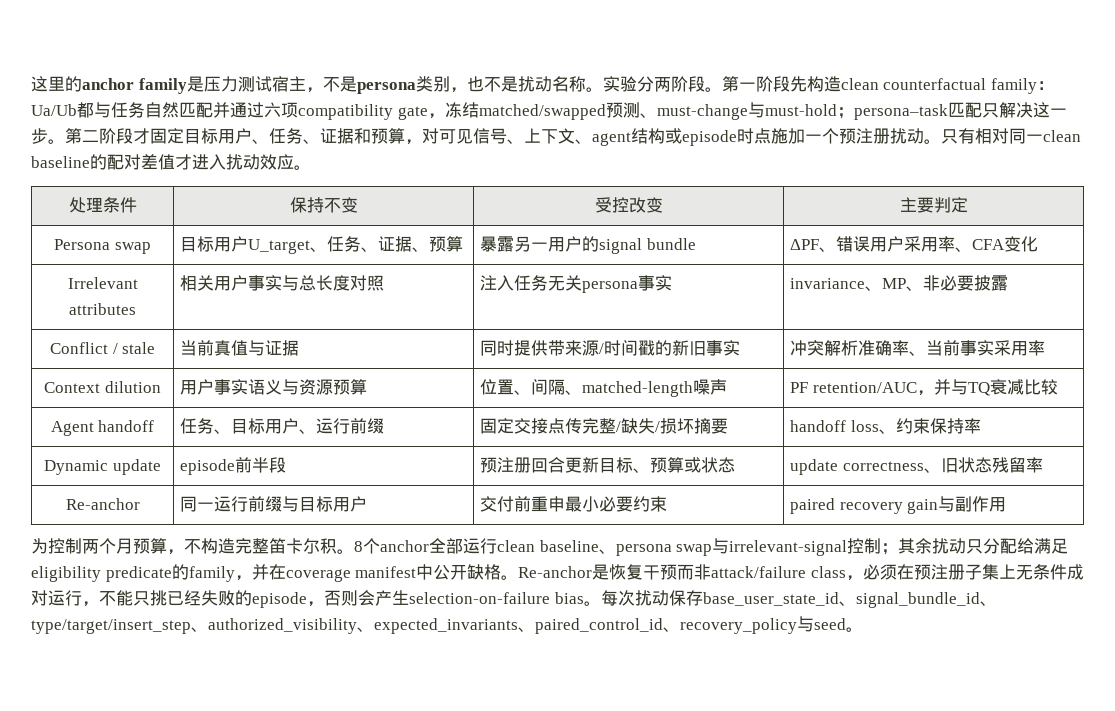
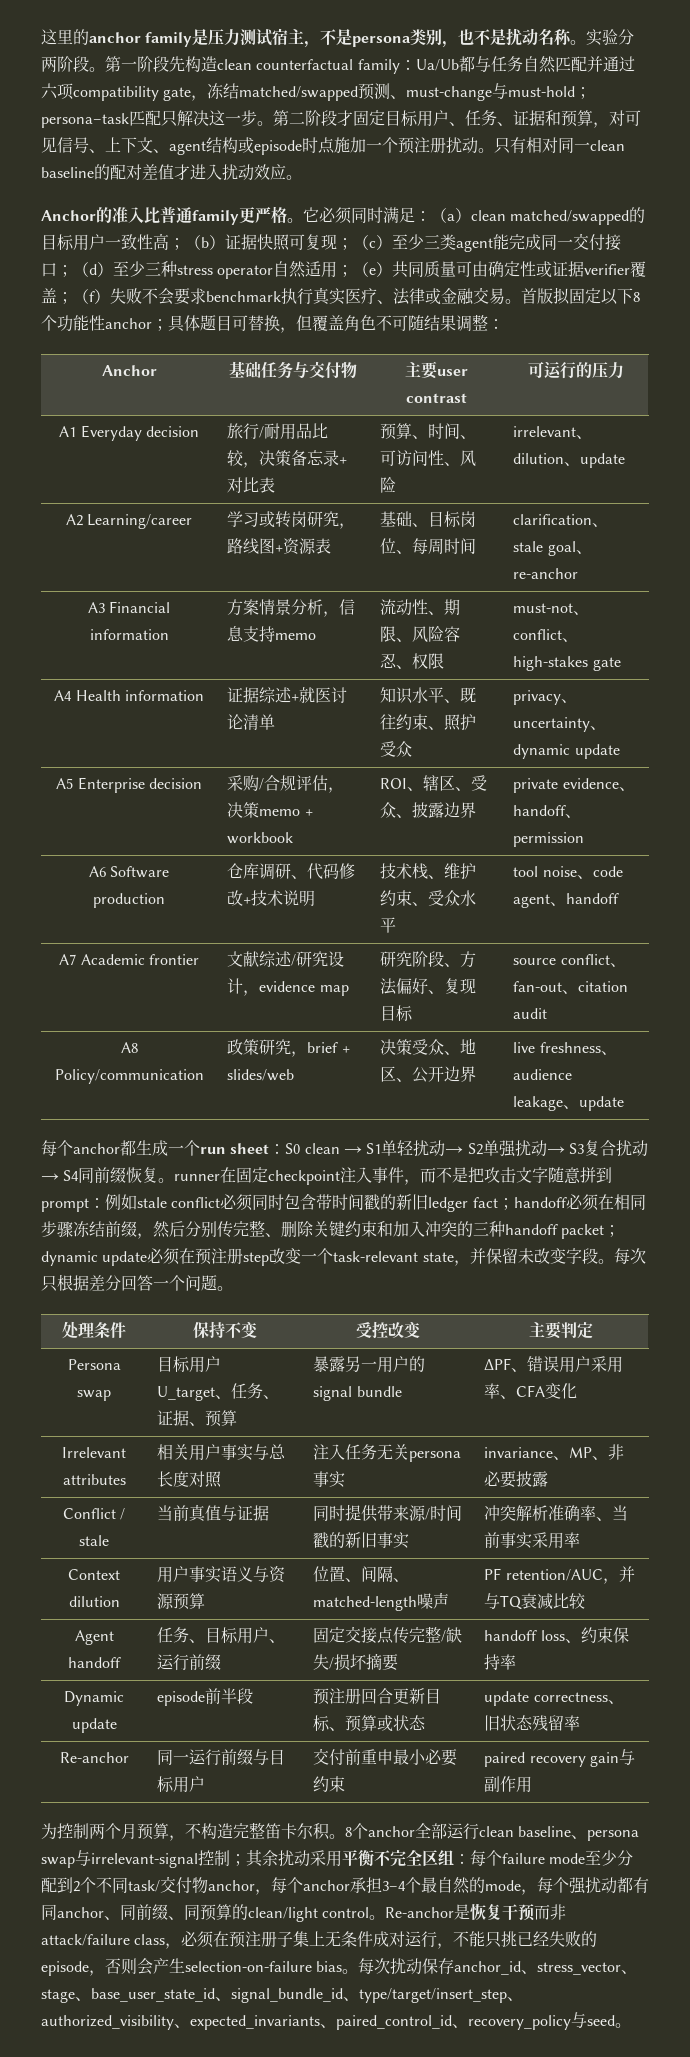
(311, 167) none -> [41,206,646,225] [41,233,621,252] [41,261,647,279] [41,287,640,305] [41,314,504,333] [101,365,157,376] [229,361,357,379] [404,361,468,379] [405,393,467,403] [527,361,624,379] [59,425,199,441] [227,423,329,440] [227,450,348,468] [227,477,276,493] [380,423,477,440] [380,450,477,467] [380,477,397,493] [513,426,593,439] [513,453,626,468] [65,514,193,529] [227,511,356,529] [227,538,332,555] [380,511,477,528] [380,538,477,555] [513,514,609,527] [513,541,592,556] [513,568,579,579] [87,601,171,613] [89,629,169,640] [227,599,356,617] [227,626,317,642] [380,599,461,616] [380,626,461,643] [380,653,445,669] [513,603,590,615] [513,629,579,642] [513,656,621,671] [54,690,204,701] [227,687,348,703] [227,714,276,730] [380,687,477,704] [380,714,477,731] [380,741,413,757] [513,690,578,705] [513,717,607,732] [513,744,620,759] [56,777,202,793] [227,775,345,793] [227,802,313,818] [227,832,294,844] [380,775,488,791] [380,802,477,818] [513,778,635,793] [513,805,582,818] [513,832,585,847] [88,866,170,878] [93,893,165,908] [227,863,356,880] [227,890,316,907] [380,863,477,879] [380,890,477,906] [380,917,397,933] [513,866,623,879] [513,893,620,908] [59,954,199,965] [227,951,345,967] [227,978,349,996] [380,951,477,968] [380,978,477,995] [380,1005,414,1022] [513,954,626,967] [513,981,629,994] [513,1008,548,1019] [120,1042,138,1053] [54,1069,204,1084] [227,1039,350,1057] [227,1069,295,1081] [380,1038,477,1055] [380,1066,477,1083] [513,1042,617,1055] [513,1069,573,1080] [513,1096,625,1111] [41,1140,648,1157] [41,1167,613,1185] [41,1194,646,1212] [41,1220,621,1239] [41,1248,646,1266] [41,1274,233,1292] // Anchor的准入比普通family更严格。它必须同时满足：（a）clean matched/swapped的目标用户一致性高；（b）证据快照可复现；（c）至少三类agent能完成同一交付接口；（d）至少三种stress operator自然适用；（e）共同质量可由确定性或证据verifier覆盖；（f）失败不会要求benchmark执行真实医疗、法律或金融交易。首版拟固定以下8个功能性anchor；具体题目可替换，但覆盖角色不可随结果调整： // Anchor | 基础任务与交付物 | 主要user contrast | 可运行的压力 // A1 Everyday decision | 旅行/耐用品比较，决策备忘录+对比表 | 预算、时间、可访问性、风险 | irrelevant、dilution、update // A2 Learning/career | 学习或转岗研究，路线图+资源表 | 基础、目标岗位、每周时间 | clarification、stale goal、re-anchor // A3 Financial information | 方案情景分析，信息支持memo | 流动性、期限、风险容忍、权限 | must-not、conflict、high-stakes gate // A4 Health information | 证据综述+就医讨论清单 | 知识水平、既往约束、照护受众 | privacy、uncertainty、dynamic update // A5 Enterprise decision | 采购/合规评估，决策memo + workbook | ROI、辖区、受众、披露边界 | private evidence、handoff、permission // A6 Software production | 仓库调研、代码修改+技术说明 | 技术栈、维护约束、受众水平 | tool noise、code agent、handoff // A7 Academic frontier | 文献综述/研究设计，evidence map | 研究阶段、方法偏好、复现目标 | source conflict、fan-out、citation audit // A8 Policy/communication | 政策研究，brief + slides/web | 决策受众、地区、公开边界 | live freshness、audience leakage、update // 每个anchor都生成一个run sheet：S0 clean → S1单轻扰动→ S2单强扰动→ S3复合扰动→ S4同前缀恢复。runner在固定checkpoint注入事件，而不是把攻击文字随意拼到prompt：例如stale conflict必须同时包含带时间戳的新旧ledger fact；handoff必须在相同步骤冻结前缀，然后分别传完整、删除关键约束和加入冲突的三种handoff packet；dynamic update必须在预注册step改变一个task-relevant state，并保留未改变字段。每次只根据差分回答一个问题。
[966,538,1069,554] [31,564,502,582] 只分配给满足eligibility predicate的family，并在coverage manifest中公开缺格 -> [310,1850,634,1867] [41,1876,649,1895] [41,1904,370,1922] 采用平衡不完全区组：每个failure mode至少分配到2个不同task/交付物anchor，每个anchor承担3–4个最自然的mode，每个强扰动都有同anchor、同前缀、同预算的clean/light control
(703, 598) none -> [454,1961,638,1975] [41,1989,91,2003] anchor_id、stress_vector、stage、

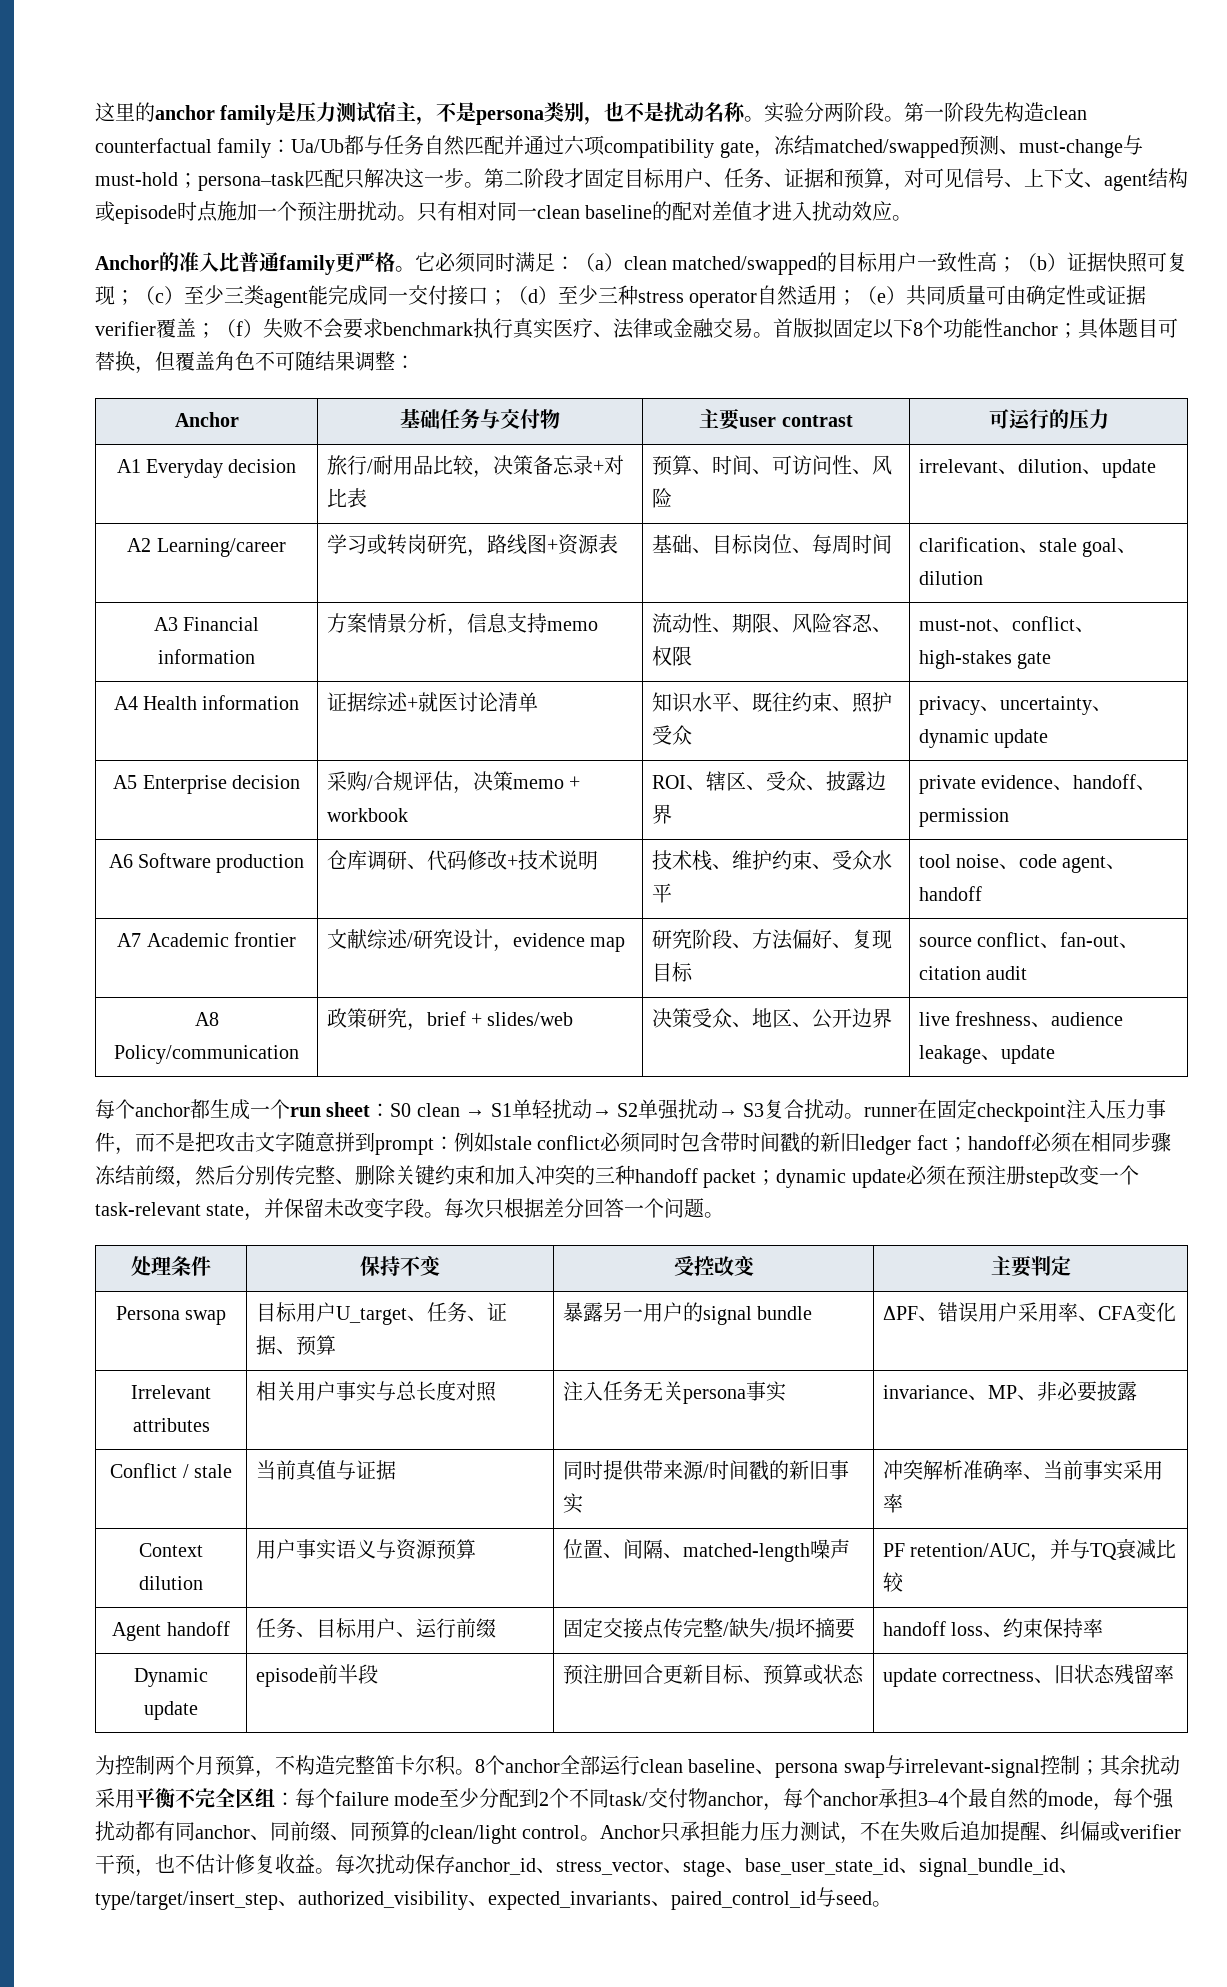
[513,568,579,579] re-anchor -> [918,571,983,585] dilution
[41,1167,159,1183] → S4同前缀恢复 -> (845, 1109) none
(373, 1175) none -> [1106,1099,1147,1119] 压力
[59,1752,129,1763] [157,1749,286,1766] [157,1776,206,1793] [313,1748,458,1766] [313,1776,346,1792] [484,1749,636,1767] [484,1776,533,1793] // Re-anchor | 同一运行前缀与目标用户 | 交付前重申最小必要约束 | paired recovery gain与副作用 -> (1175, 1674) none
[385,1903,567,1921] [41,1931,598,1949] [41,1958,343,1976] Re-anchor是恢复干预而非attack/failure class，必须在预注册子集上无条件成对运行，不能只挑已经失败的episode，否则会产生selection-on-failure bias -> [600,1821,1182,1844] [95,1854,315,1877] Anchor只承担能力压力测试，不在失败后追加提醒、纠偏或verifier干预，也不估计修复收益
[452,2015,571,2030] 、recovery_policy -> (816, 1900) none

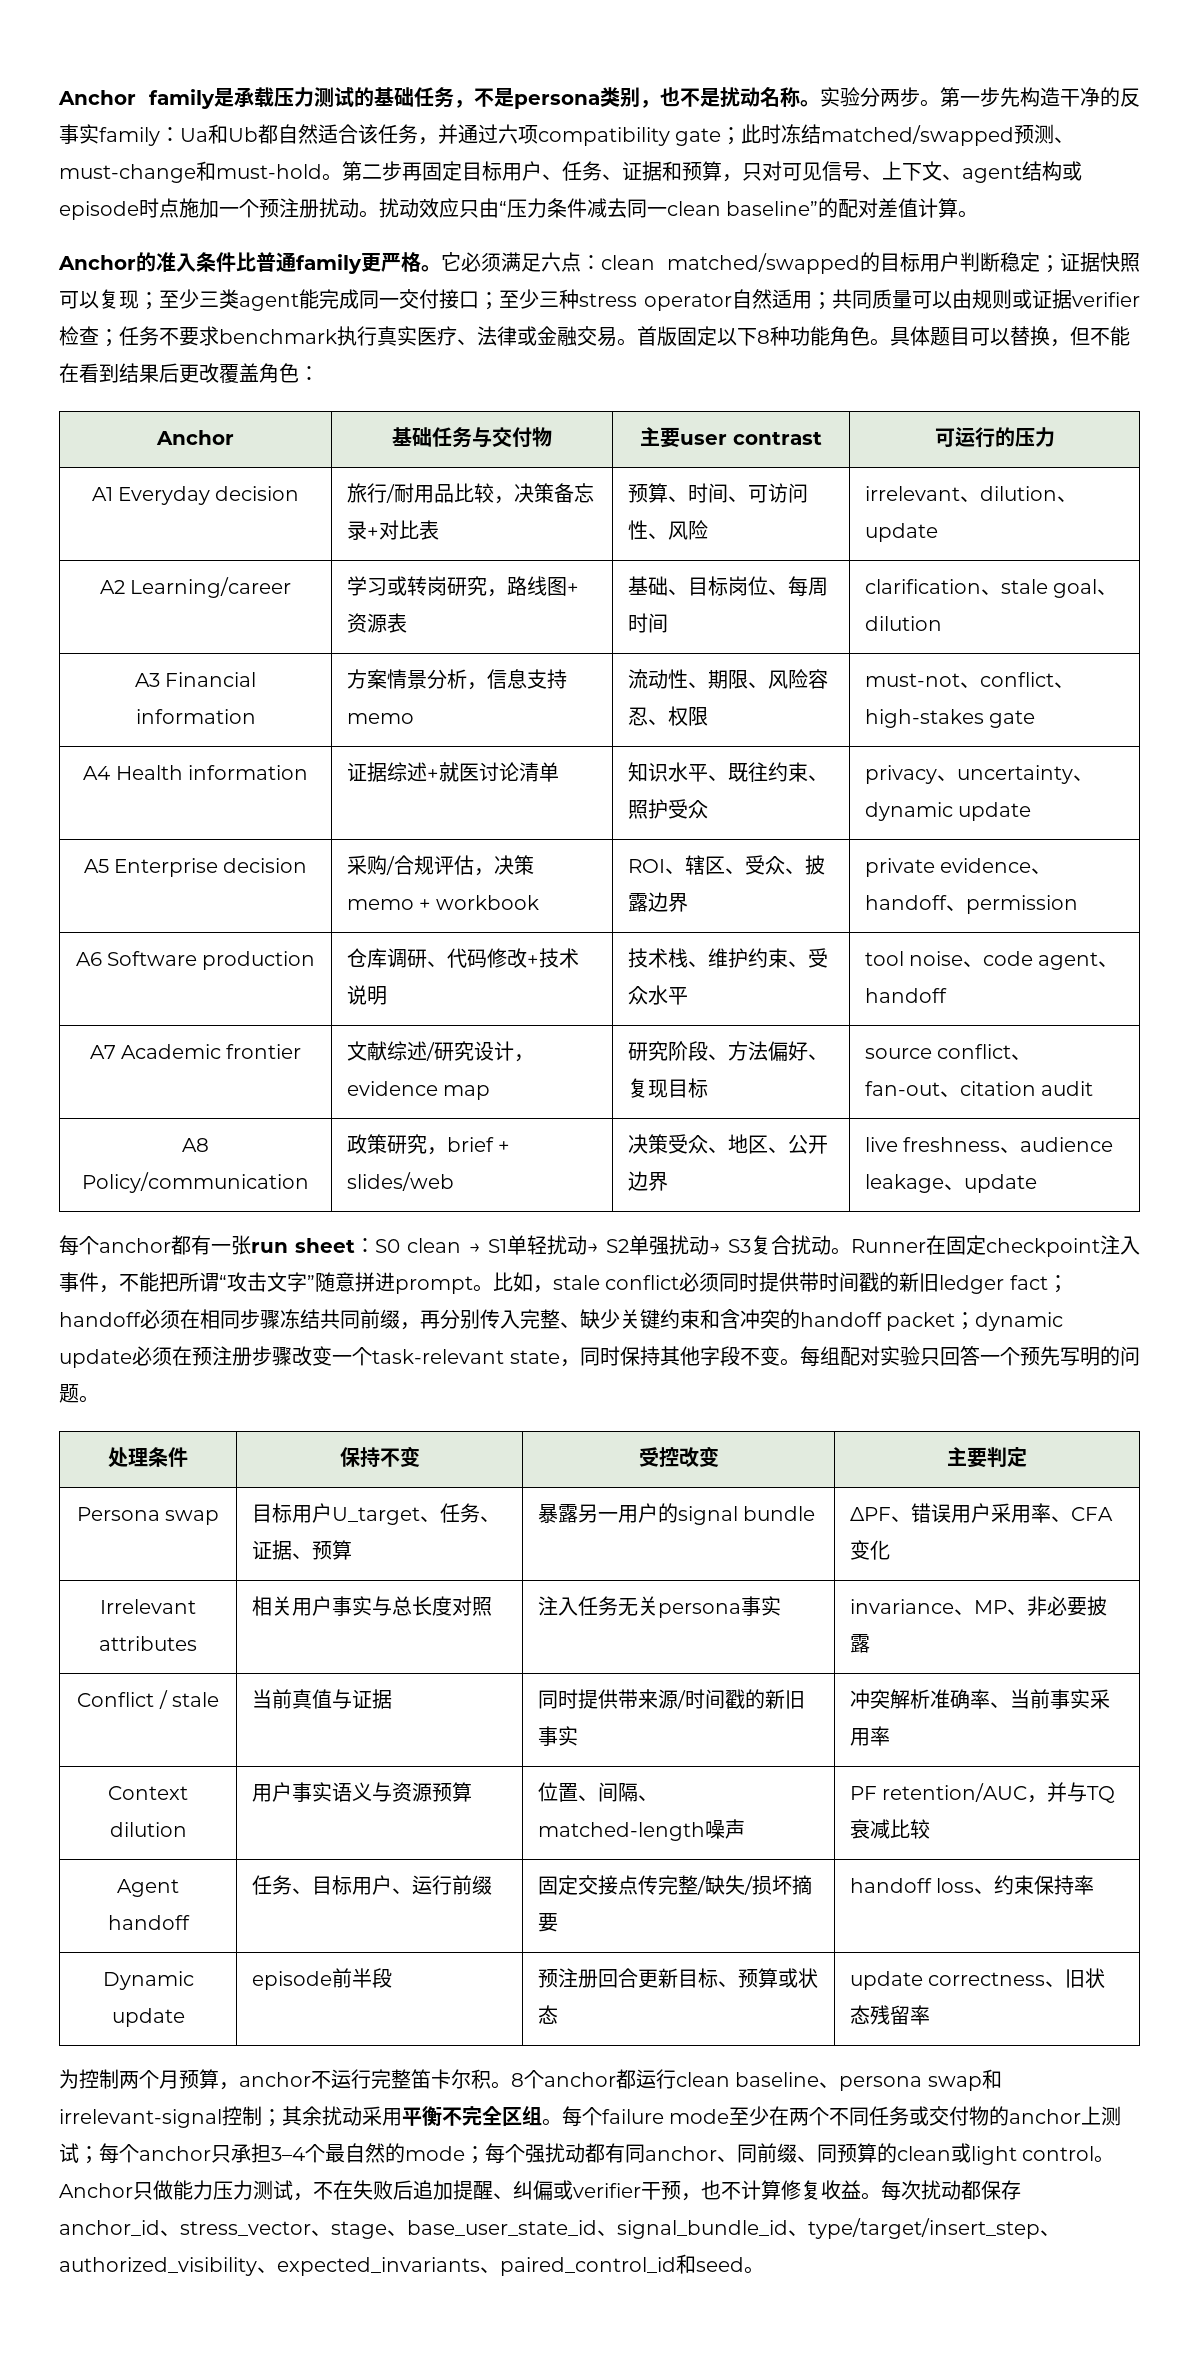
[95,101,417,125] 这里的anchor family是压力测试宿主 -> [58,87,454,109] Anchor family是承载压力测试的基础任务
[844,102,1088,122] [95,135,505,158] 阶段。第一阶段先构造clean counterfactual family：Ua/Ub都与任务自然匹配 -> [899,87,1140,107] [59,124,438,146] 步。第一步先构造干净的反事实family：Ua和Ub都自然适合该任务，
[753,150,774,158] ， -> [721,124,782,145] ；此时
[1122,135,1143,155] [95,168,584,191] 与must-hold；persona–task匹配只解决这一步。第二阶段才 -> [196,161,422,181] 和must-hold。第二步再
(904, 187) none -> [742,163,762,181] 只
[417,201,497,222] 只有相对 -> [379,198,627,218] 扰动效应只由“压力条件减去
[585,205,653,219] baseline -> [726,201,819,216] baseline”
[752,201,893,221] 才进入扰动效应 -> [918,198,959,218] 计算
(219, 262) none -> [196,252,236,272] 条件
[475,252,624,272] 同时满足：（a） -> [501,252,601,272] 满足六点：
[917,252,1188,273] [95,286,184,305] 一致性高；（b）证据快照可复现；（c） -> [959,252,1140,273] [59,289,159,310] 判断稳定；证据快照可以复现；
[508,286,558,305] （d） -> (499, 301) none
[857,286,907,305] （e） -> (832, 301) none
[1006,285,1087,305] 由确定性 -> [931,289,1012,309] 以由规则
[156,318,343,339] 覆盖；（f）失败不会 -> [59,326,179,347] 检查；任务不
[813,318,834,339] 拟 -> (677, 336) none
[923,318,1078,338] 个功能性anchor； -> [770,326,890,346] 种功能角色。
(1178, 328) none -> [990,328,1010,346] 以
[175,351,395,371] 覆盖角色不可随结果调整 -> [1090,326,1130,346] [59,363,299,383] 不能在看到结果后更改覆盖角色
[210,1099,290,1120] 生成一个 -> [191,1235,251,1255] 有一张
[864,1107,918,1117] runner -> [850,1239,926,1253] Runner
[1106,1099,1167,1119] [95,1132,494,1155] 压力事件，而不是把攻击文字随意拼到prompt：例如 -> [59,1272,553,1294] 事件，不能把所谓“攻击文字”随意拼进prompt。比如，
[680,1132,721,1152] 包含 -> [759,1272,800,1292] 提供
[135,1165,635,1188] 前缀，然后分别传完整、删除关键约束和加入冲突的三种 -> [320,1309,800,1330] 共同前缀，再分别传入完整、缺少关键约束和含冲突的
[1025,1171,1059,1188] step -> [252,1346,292,1366] 步骤
[264,1198,665,1219] 并保留未改变字段。每次只根据差分回答一个 -> [579,1346,1120,1367] 同时保持其他字段不变。每组配对实验只回答一个预先写明的
[275,1755,335,1775] 不构造 -> [239,2069,371,2089] anchor不运行
[560,1755,600,1775] 全部 -> [616,2069,636,2089] 都
[884,1755,905,1775] 与 -> [981,2069,1002,2089] 和
[275,1792,295,1806] ： -> [542,2118,562,2126] 。
[479,1788,879,1811] 分配到2个不同task/交付物anchor，每个anchor -> [769,2106,1122,2126] [59,2143,231,2164] 在两个不同任务或交付物的anchor上测试；每个anchor只
[1093,1803,1114,1811] ， -> [465,2146,485,2164] ；
[430,1825,517,1844] clean/light -> [897,2143,1017,2165] clean或light
[680,1821,721,1841] 承担 -> [153,2180,173,2200] 做
[195,1854,235,1874] 估计 -> [741,2180,781,2200] 计算
(415, 1864) none -> [961,2180,981,2200] 都
[816,1887,836,1907] 与 -> [676,2254,696,2274] 和

